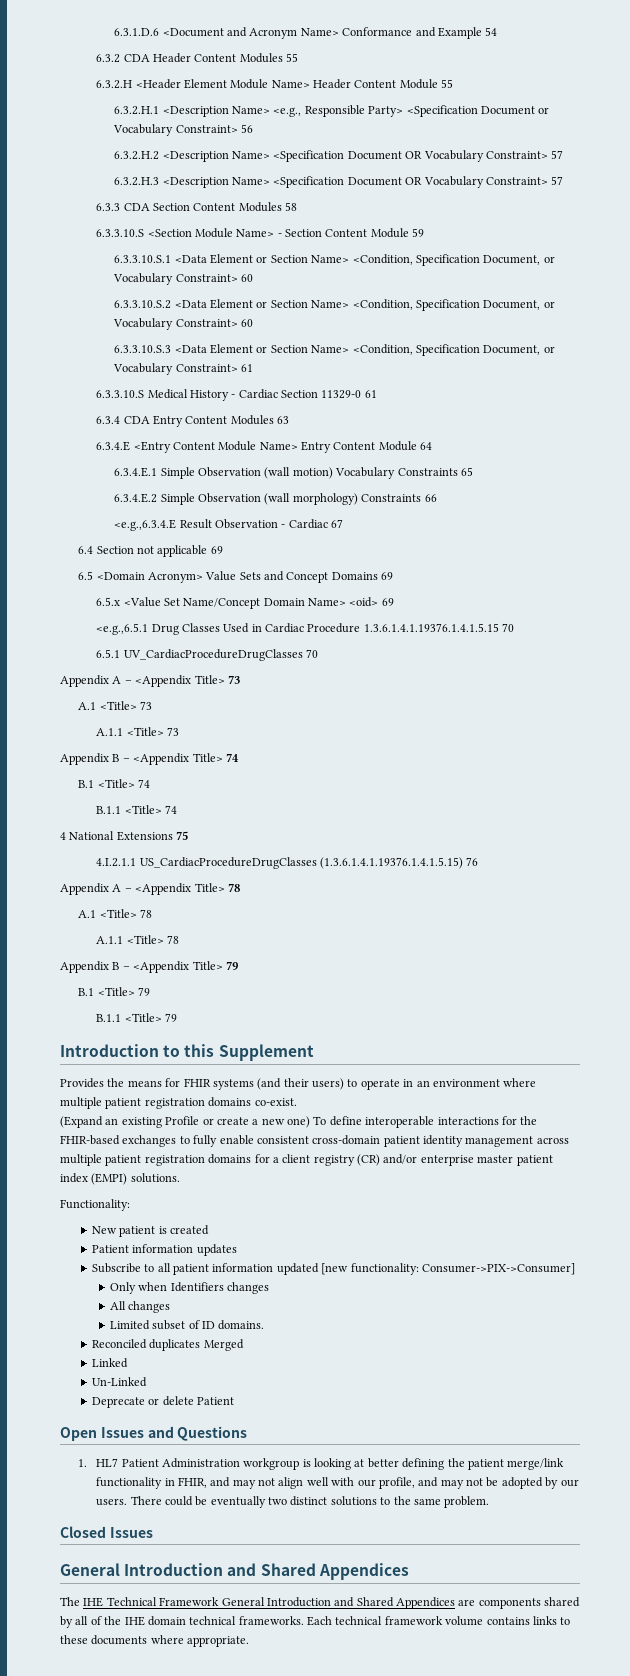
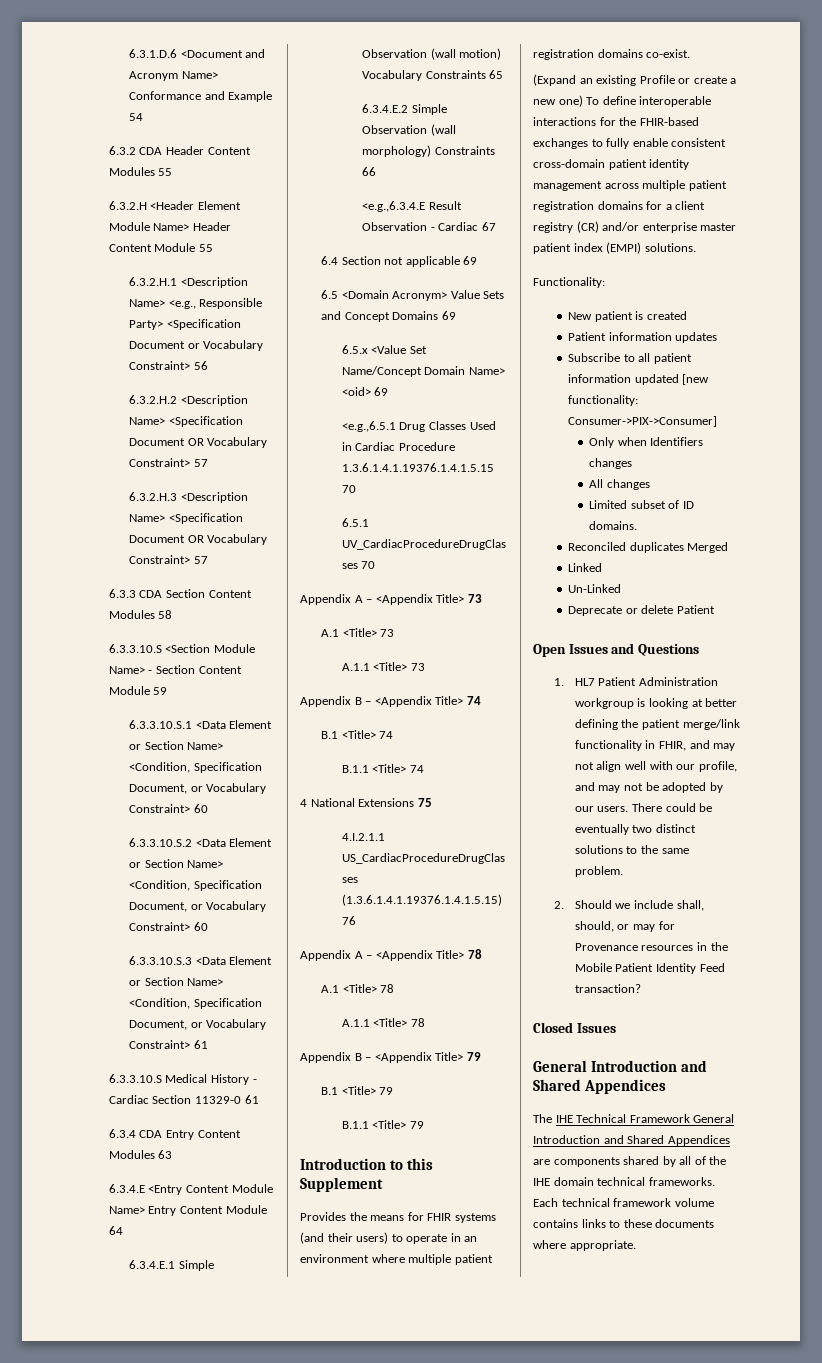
(490, 1502) none -> [553,900,704,911] [574,921,675,932] [574,942,728,951] [574,963,725,974] [574,984,641,993] // 2. Should we include shall, should, or may for Provenance resources in the Mobile Patient Identity Feed transaction?

